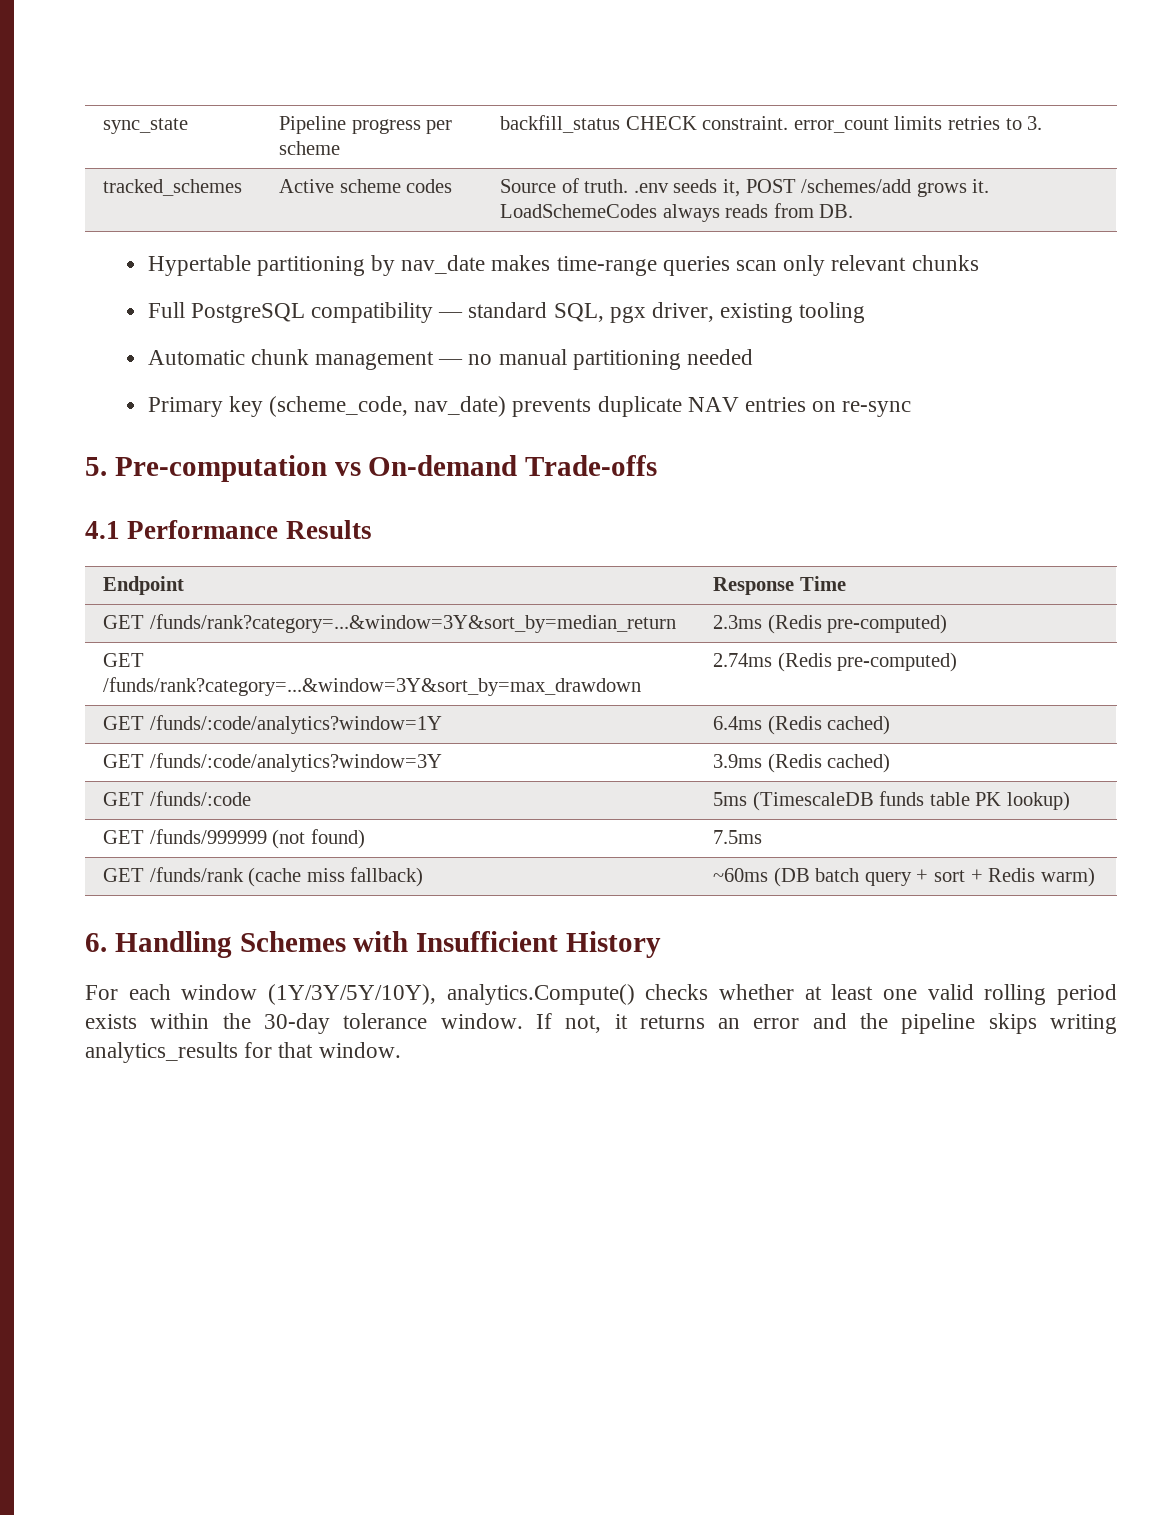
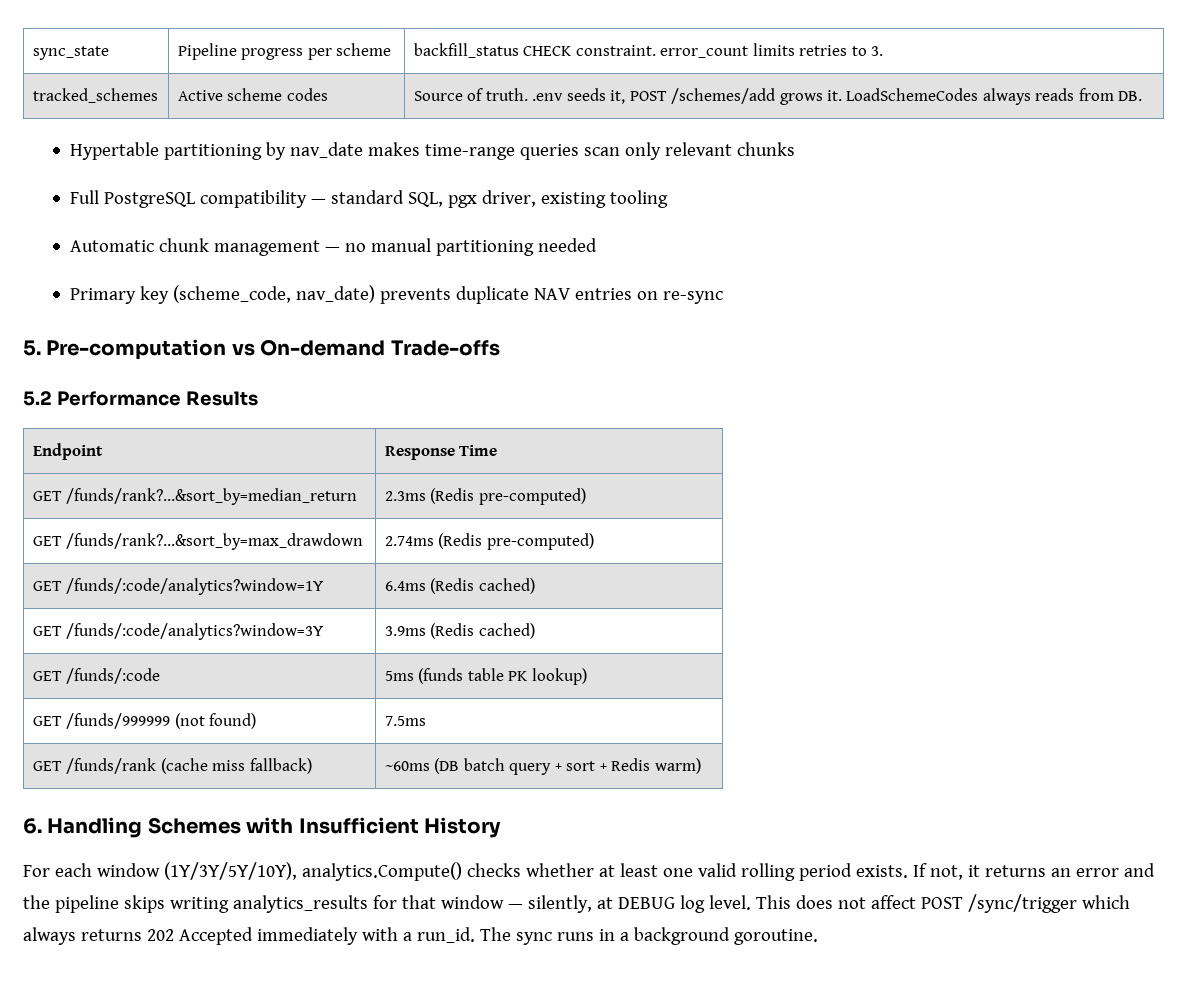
[85,521,120,539] 4.1 -> [23,391,52,406] 5.2
[149,614,676,633] /funds/rank?category=...&window=3Y&sort_by=median_return -> [66,488,358,505] /funds/rank?...&sort_by=median_return
[103,677,642,696] /funds/rank?category=...&window=3Y&sort_by=max_drawdown -> [66,533,364,550] /funds/rank?...&sort_by=max_drawdown
[752,791,925,811] (TimescaleDB funds -> [418,668,464,684] (funds
[85,1013,523,1034] exists within the 30-day tolerance window. -> [855,865,908,878] exists.
[318,1042,401,1058] window. -> [440,894,1130,913] [23,927,818,945] window — silently, at DEBUG log level. This does not affect POST /sync/trigger which always returns 202 Accepted immediately with a run_id. The sync runs in a background goroutine.

